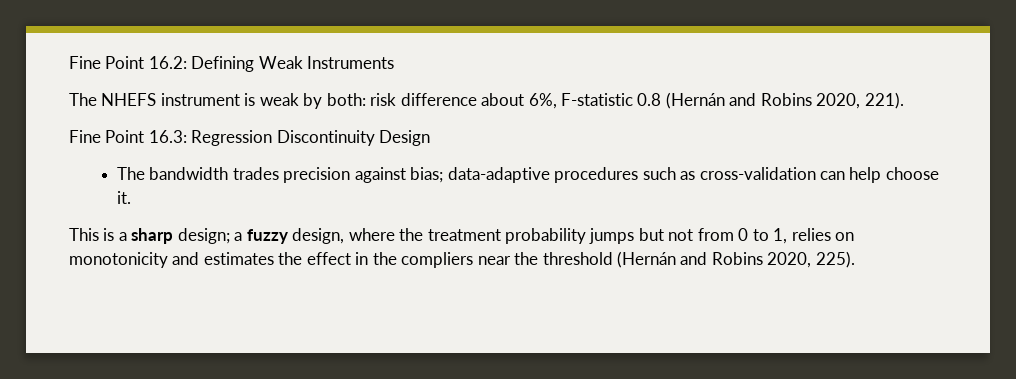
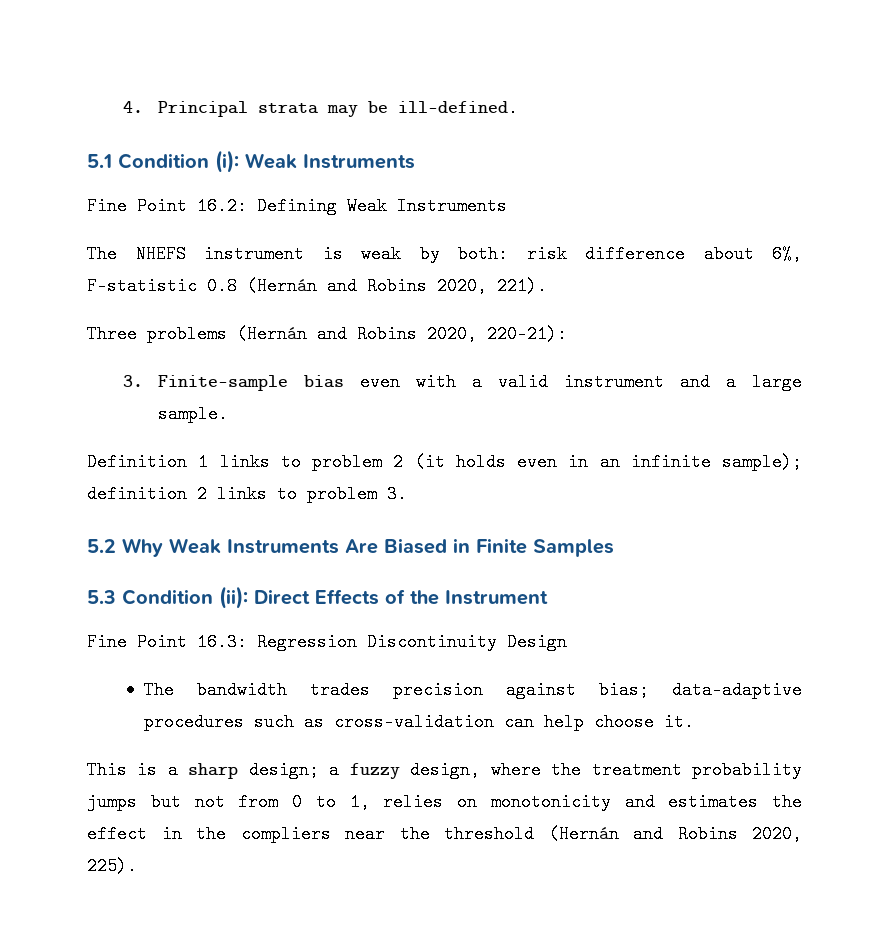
(69, 62) none -> [122,99,519,117] [87,150,415,173] 4. Principal strata may be ill-defined. // 5.1 Condition (i): Weak Instruments //
(904, 100) none -> [87,325,567,343] [122,373,803,391] [158,405,229,423] [87,453,802,471] [87,485,407,503] [87,538,614,557] [87,586,548,609] // Three problems (Hernán and Robins 2020, 220–21): // 3. Finite-sample bias even with a valid instrument and a large sample. // Definition 1 links to problem 2 (it holds even in an infinite sample); definition 2 links to problem 3. // 5.2 Why Weak Instruments Are Biased in Finite Samples // 5.3 Condition (ii): Direct Effects of the Instrument

